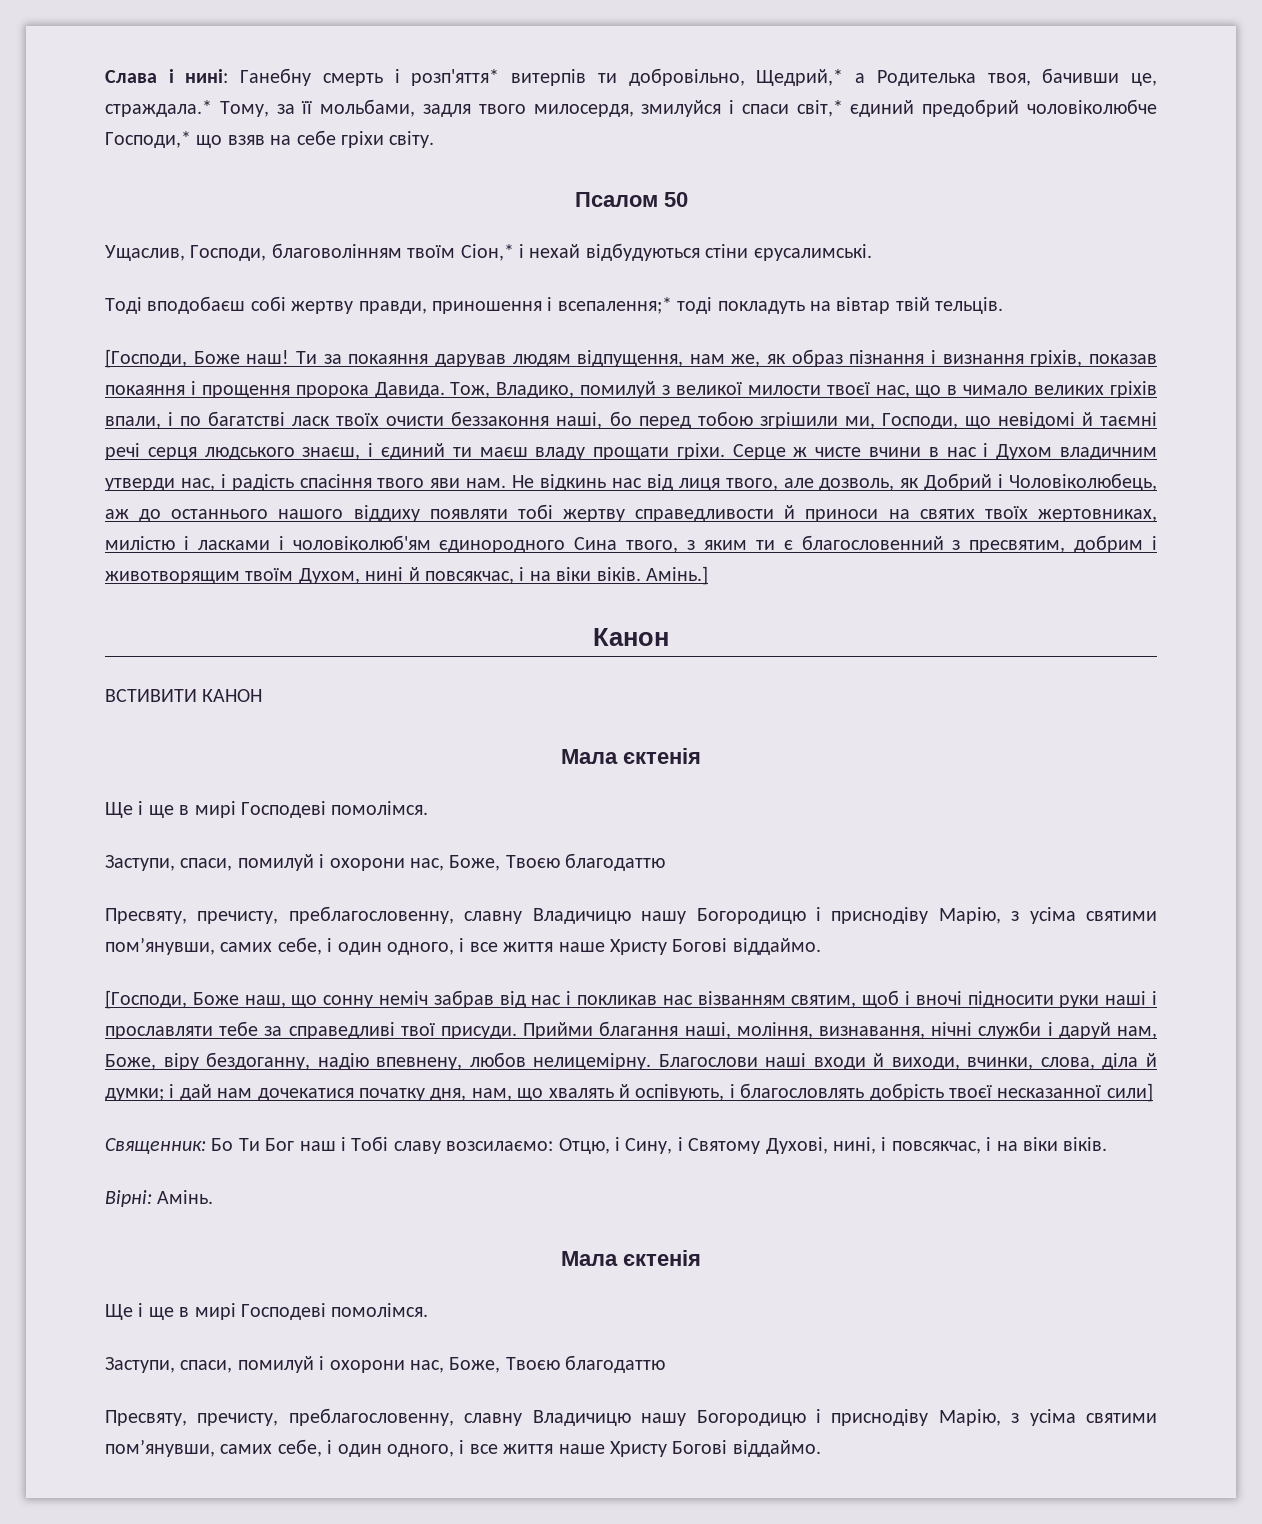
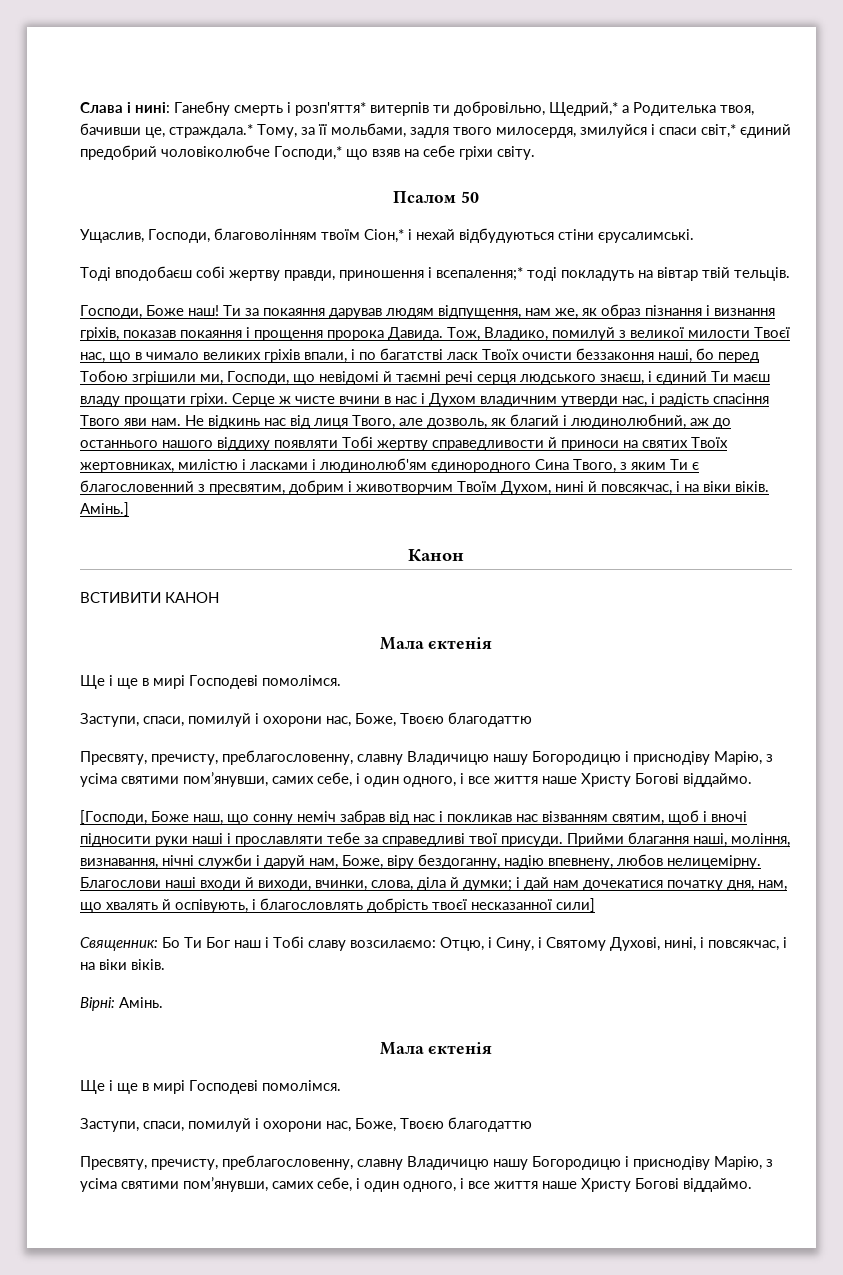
[105,349,187,368] [Господи, -> [80,305,142,319] Господи,
[826,382,870,395] твоєї -> [754,327,790,338] Твоєї
[336,413,380,426] твоїх -> [482,349,519,360] Твоїх
[697,411,753,426] тобою -> [80,370,128,382] Тобою
[452,447,472,457] ти -> [711,371,729,382] Ти
[377,478,425,488] твого -> [80,415,120,426] Твого
[725,478,778,491] твого, -> [352,415,395,429] Твого,
[924,473,1158,491] Добрий і Чоловіколюбець, -> [510,414,686,429] благий і людинолюбний,
[517,504,553,519] тобі -> [342,436,373,448] Тобі
[984,506,1028,519] твоїх -> [691,437,728,448] Твоїх
[292,535,431,550] чоловіколюб'ям -> [320,458,427,473] людинолюб'ям
[626,540,679,553] твого, -> [573,459,616,473] Твого,
[755,540,775,550] ти -> [670,459,688,470] Ти
[105,568,294,584] животворящим твоїм -> [356,481,497,495] животворчим Твоїм

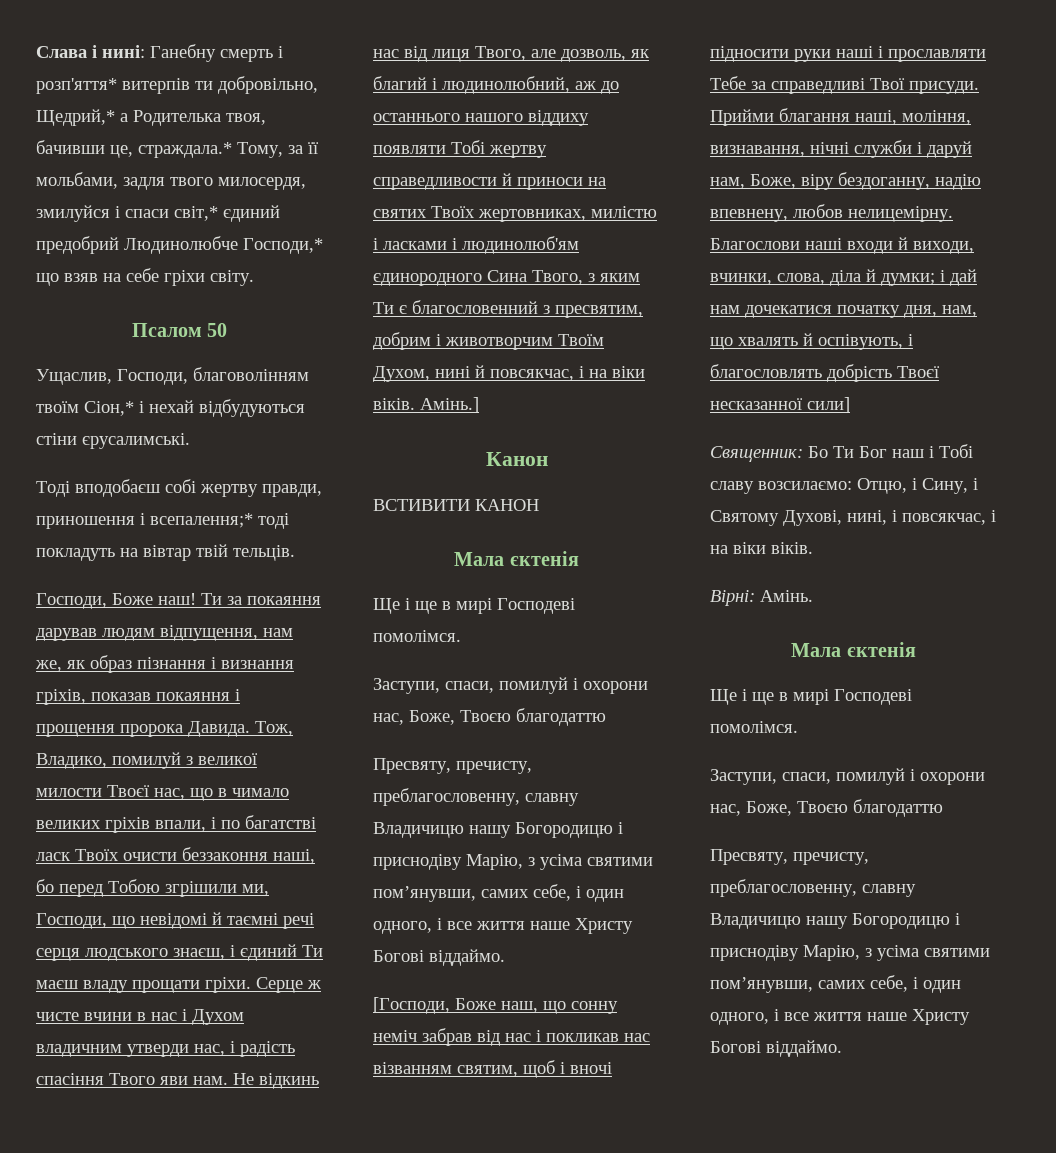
[161,145,270,157] чоловіколюбче -> [124,236,238,254] Людинолюбче
[327,832,360,844] тебе -> [710,76,746,90] Тебе
[469,833,497,844] твої -> [870,78,905,90] Твої
[432,899,467,910] твоєї -> [897,366,940,378] Твоєї

